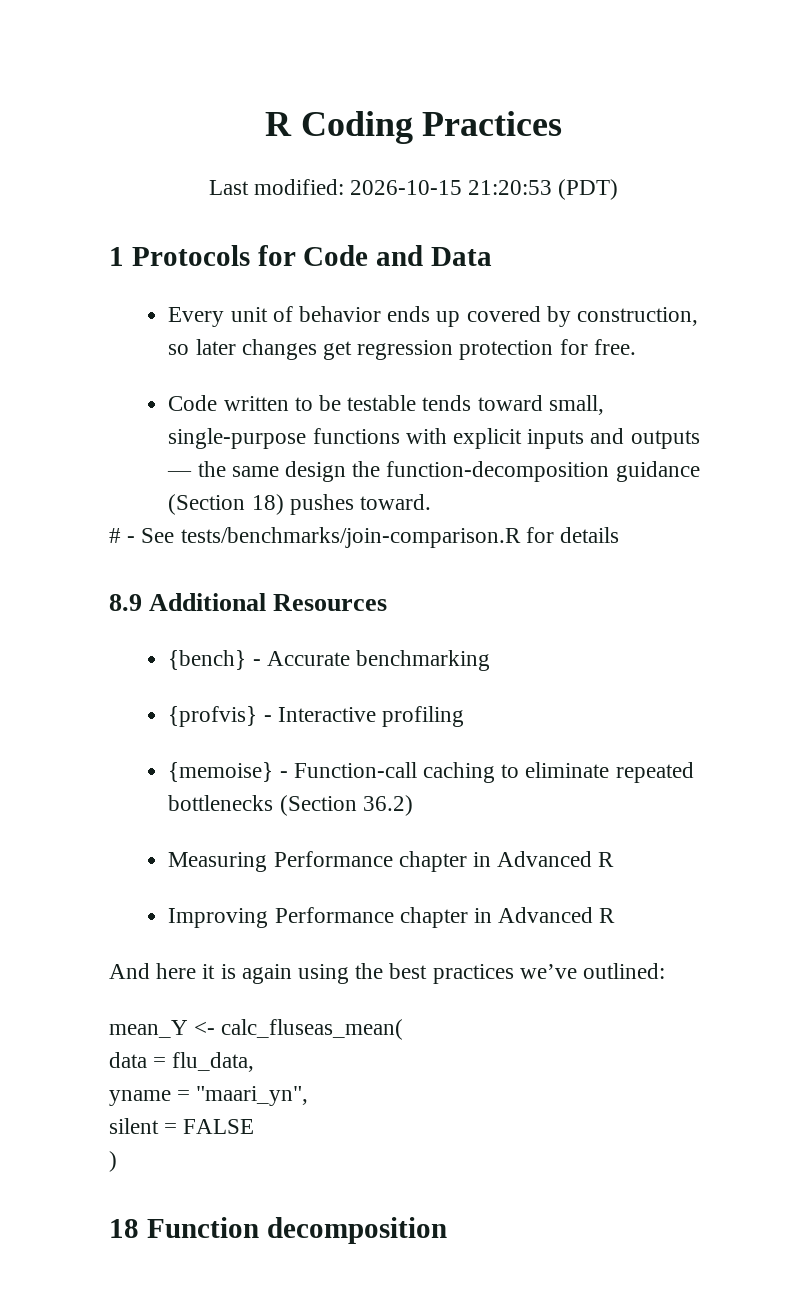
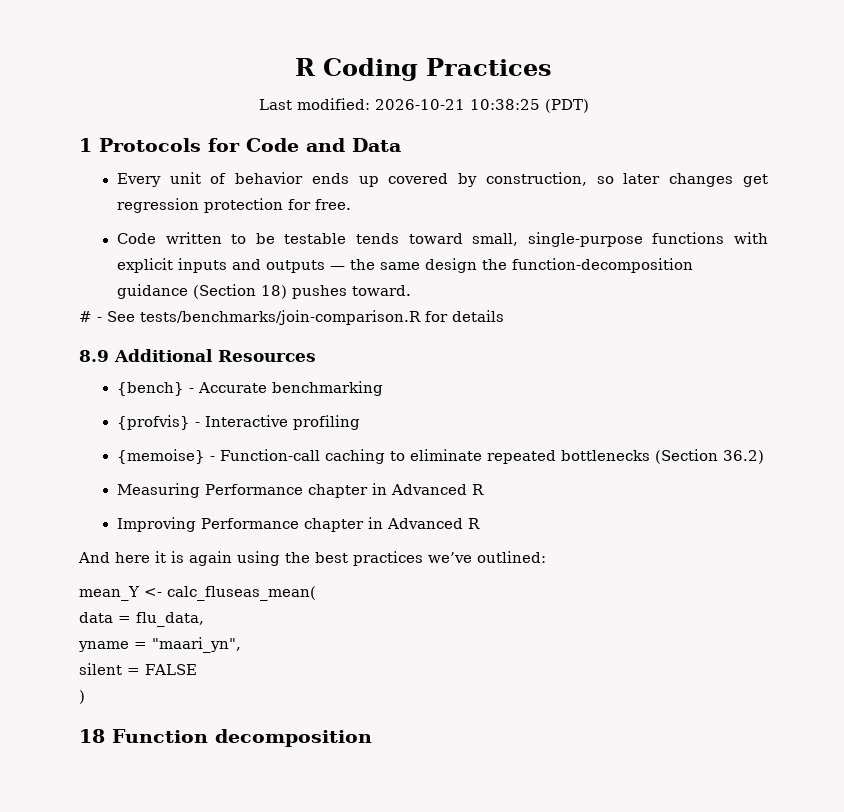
[350,180,553,195] 2026-10-15 21:20:53 -> [374,99,540,110] 2026-10-21 10:38:25

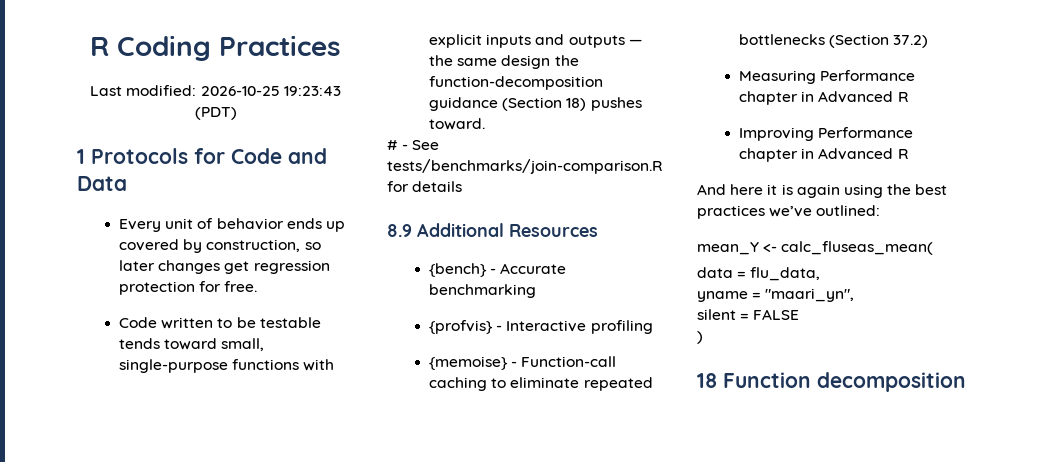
[374,99,540,110] 2026-10-21 10:38:25 -> [200,86,341,96] 2026-10-25 19:23:43
[722,450,764,464] 36.2) -> [893,35,929,48] 37.2)

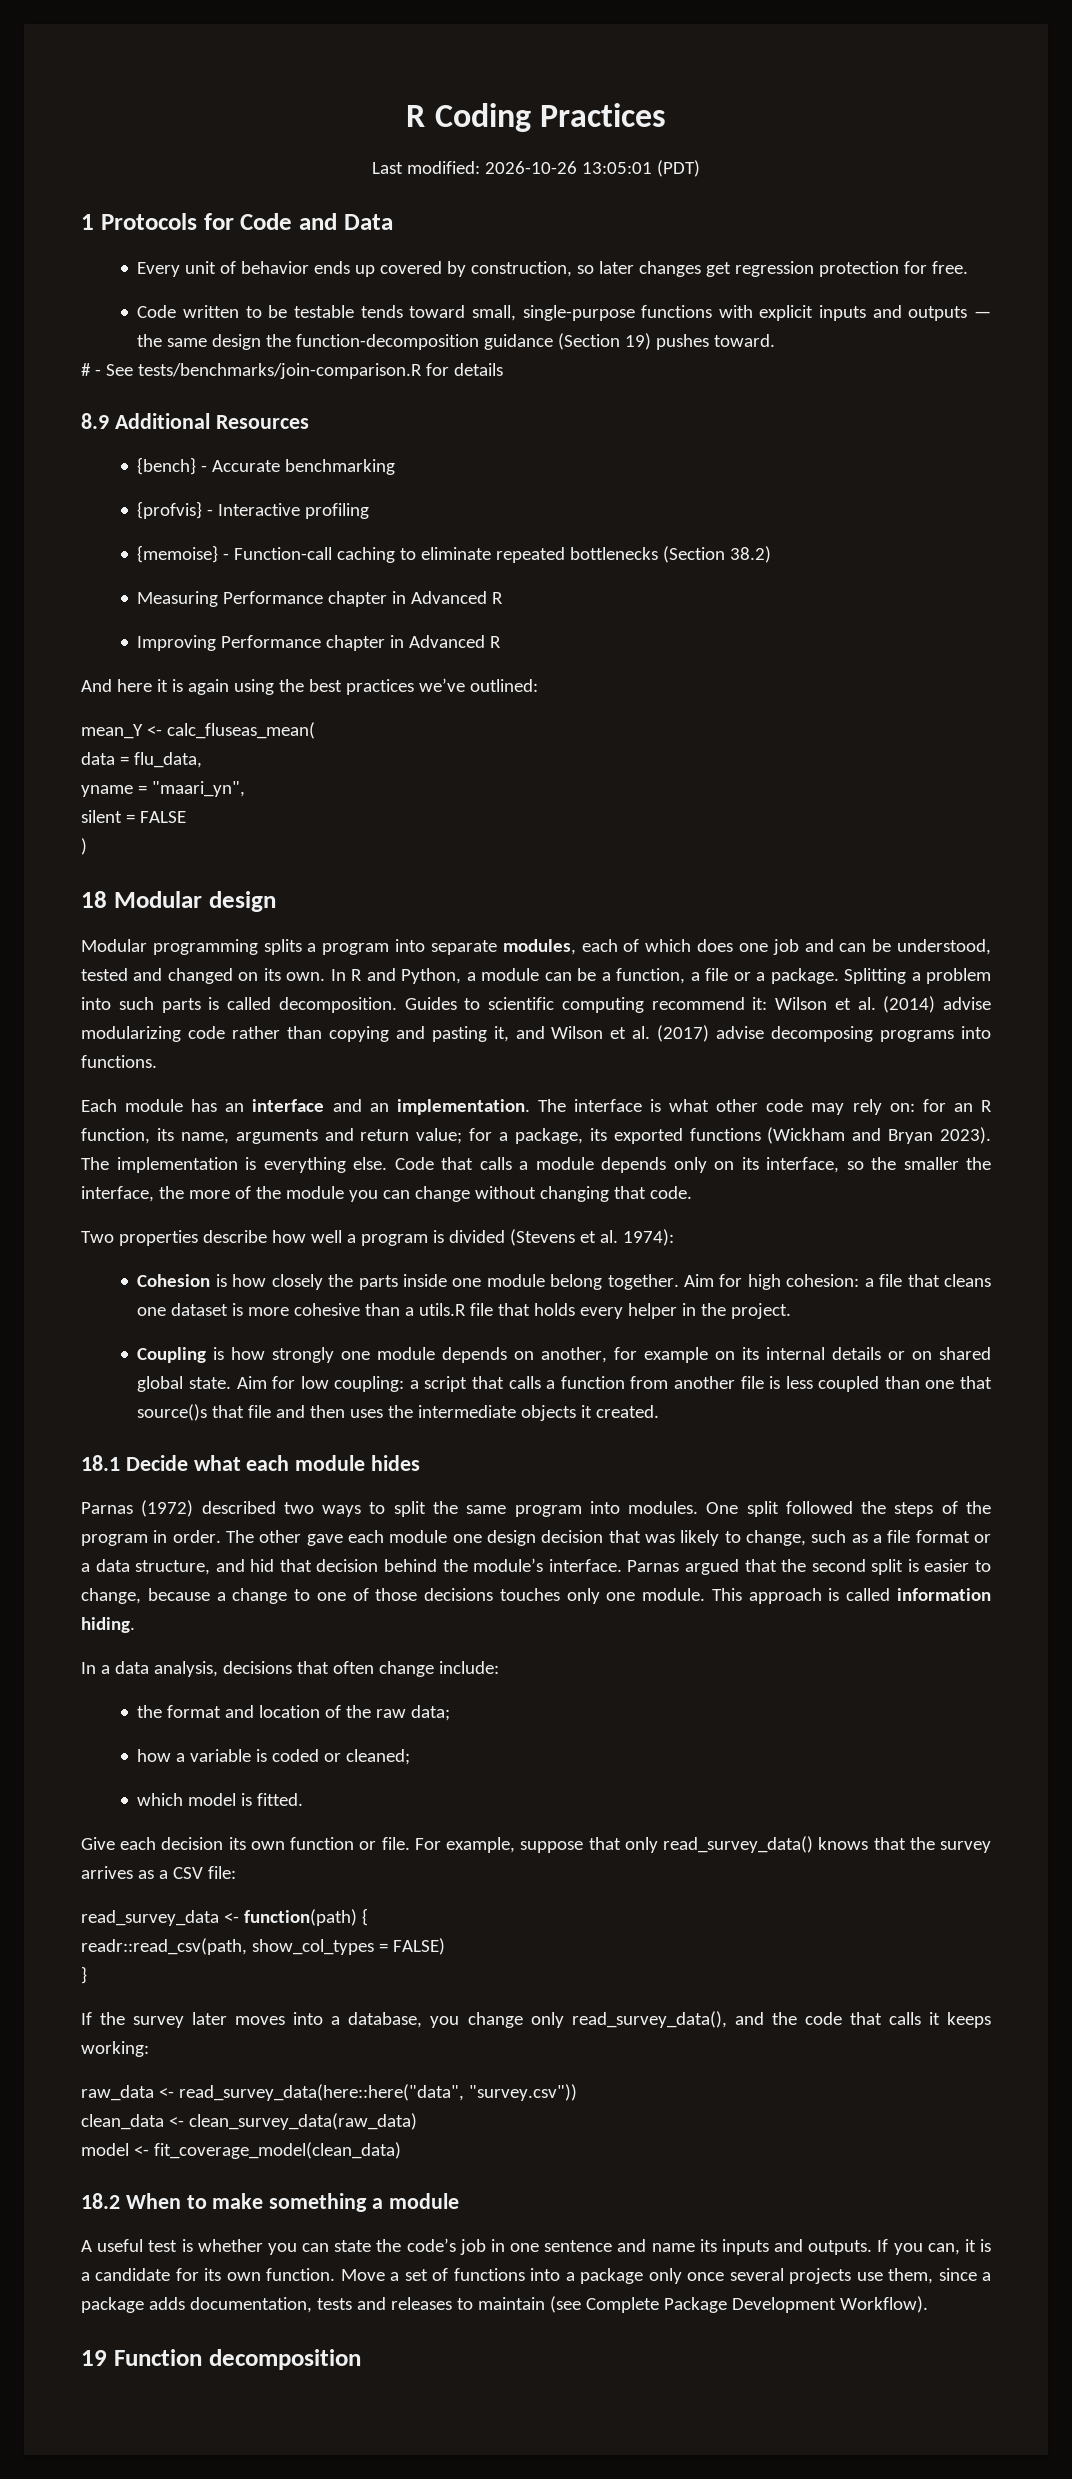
[200,86,341,96] 2026-10-25 19:23:43 -> [485,161,652,174] 2026-10-26 13:05:01
[566,98,587,111] 18) -> [625,333,652,350] 19)
[893,35,929,48] 37.2) -> [730,546,772,563] 38.2)
(717, 380) none -> [113,891,276,912] [81,939,992,955] [81,968,992,984] [81,996,991,1013] [81,1025,991,1042] [81,1055,157,1068] [81,1099,992,1115] [81,1127,991,1144] [81,1157,991,1173] [81,1186,692,1202] [81,1229,674,1246] [137,1274,992,1290] [137,1303,792,1319] [137,1347,992,1363] [137,1376,993,1392] [137,1404,660,1421] [81,1455,421,1471] [81,1500,992,1517] [81,1530,992,1546] [81,1558,991,1575] [81,1588,991,1604] [81,1617,135,1633] [81,1661,499,1677] [137,1705,451,1721] [137,1749,411,1765] [137,1793,304,1806] [81,1836,992,1853] [81,1866,236,1879] [81,1908,368,1926] [81,1938,445,1955] [81,1966,87,1984] [81,2011,991,2028] [81,2041,149,2057] [81,2084,577,2101] [81,2113,417,2130] [81,2142,401,2159] [81,2193,459,2212] [81,2238,991,2255] [81,2268,992,2284] [81,2296,928,2313] [81,2350,107,2366] Modular design // Modular programming splits a program into separate modules, each of which does one job and can be understood, tested and changed on its own. In R and Python, a module can be a function, a file or a package. Splitting a problem into such parts is called decomposition. Guides to scientific computing recommend it: Wilson et al. (2014) advise modularizing code rather than copying and pasting it, and Wilson et al. (2017) advise decomposing programs into functions. // Each module has an interface and an implementation. The interface is what other code may rely on: for an R function, its name, arguments and return value; for a package, its exported functions (Wickham and Bryan 2023). The implementation is everything else. Code that calls a module depends only on its interface, so the smaller the interface, the more of the module you can change without changing that code. // Two properties describe how well a program is divided (Stevens et al. 1974): // Cohesion is how closely the parts inside one module belong together. Aim for high cohesion: a file that cleans one dataset is more cohesive than a utils.R file that holds every helper in the project. // Coupling is how strongly one module depends on another, for example on its internal details or on shared global state. Aim for low coupling: a script that calls a function from another file is less coupled than one that source()s that file and then uses the intermediate objects it created. // 18.1 Decide what each module hides // Parnas (1972) described two ways to split the same program into modules. One split followed the steps of the program in order. The other gave each module one design decision that was likely to change, such as a file format or a data structure, and hid that decision behind the module’s interface. Parnas argued that the second split is easier to change, because a change to one of those decisions touches only one module. This approach is called information hiding. // In a data analysis, decisions that often change include: // the format and location of the raw data; // how a variable is coded or cleaned; // which model is fitted. // Give each decision its own function or file. For example, suppose that only read_survey_data() knows that the survey arrives as a CSV file: // read_survey_data <- function(path) { // readr::read_csv(path, show_col_types = FALSE) // } // If the survey later moves into a database, you change only read_survey_data(), and the code that calls it keeps working: // raw_data <- read_survey_data(here::here("data", "survey.csv")) // clean_data <- clean_survey_data(raw_data) // model <- fit_coverage_model(clean_data) // 18.2 When to make something a module // A useful test is whether you can state the code’s job in one sentence and name its inputs and outputs. If you can, it is a candidate for its own function. Move a set of functions into a package only once several projects use them, since a package adds documentation, tests and releases to maintain (see Complete Package Development Workflow). // 19

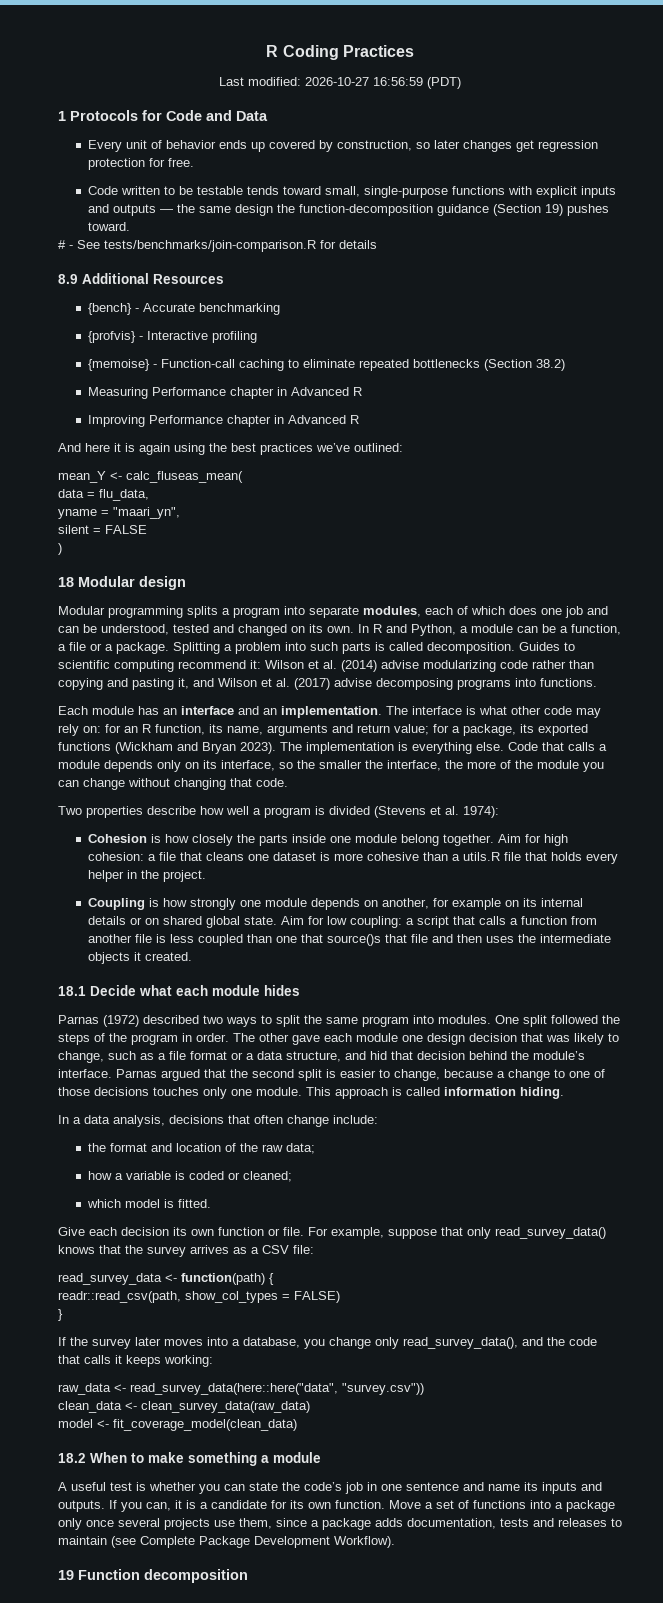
[485,161,652,174] 2026-10-26 13:05:01 -> [305,77,423,86] 2026-10-27 16:56:59

